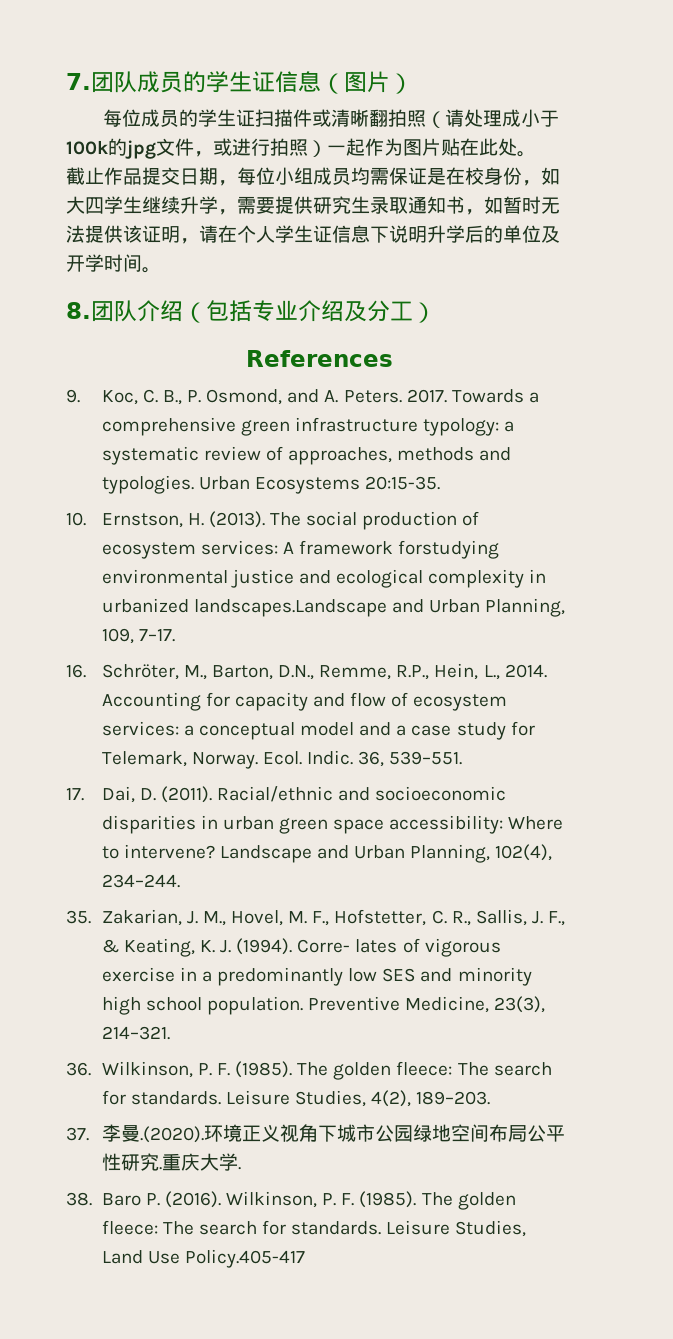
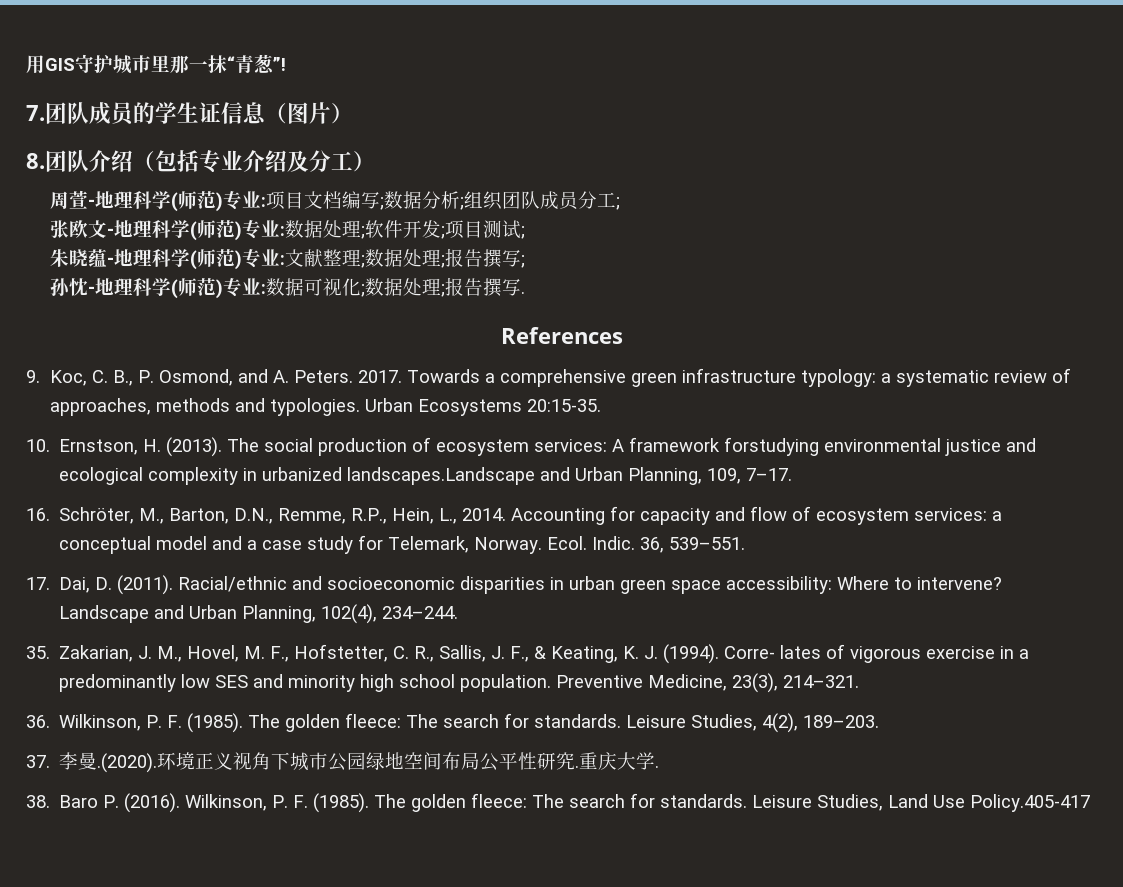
(66, 81) none -> [26,54,286,74] 用GIS守护城市里那一抹“青葱”! //
[102,109,559,128] [66,138,536,159] [66,167,560,186] [66,196,560,215] [66,225,560,244] [66,254,161,273] // 每位成员的学生证扫描件或清晰翻拍照（请处理成小于100k的jpg文件，或进行拍照）一起作为图片贴在此处。 // 截止作品提交日期，每位小组成员均需保证是在校身份，如大四学生继续升学，需要提供研究生录取通知书，如暂时无法提供该证明，请在个人学生证信息下说明升学后的单位及开学时间。 -> (353, 113) none
(436, 312) none -> [50,190,621,212] [50,219,526,241] [50,248,526,270] [50,277,526,299] // 周萱-地理科学(师范)专业:项目文档编写;数据分析;组织团队成员分工; // 张欧文-地理科学(师范)专业:数据处理;软件开发;项目测试; // 朱晓蕴-地理科学(师范)专业:文献整理;数据处理;报告撰写; // 孙忱-地理科学(师范)专业:数据可视化;数据处理;报告撰写.

